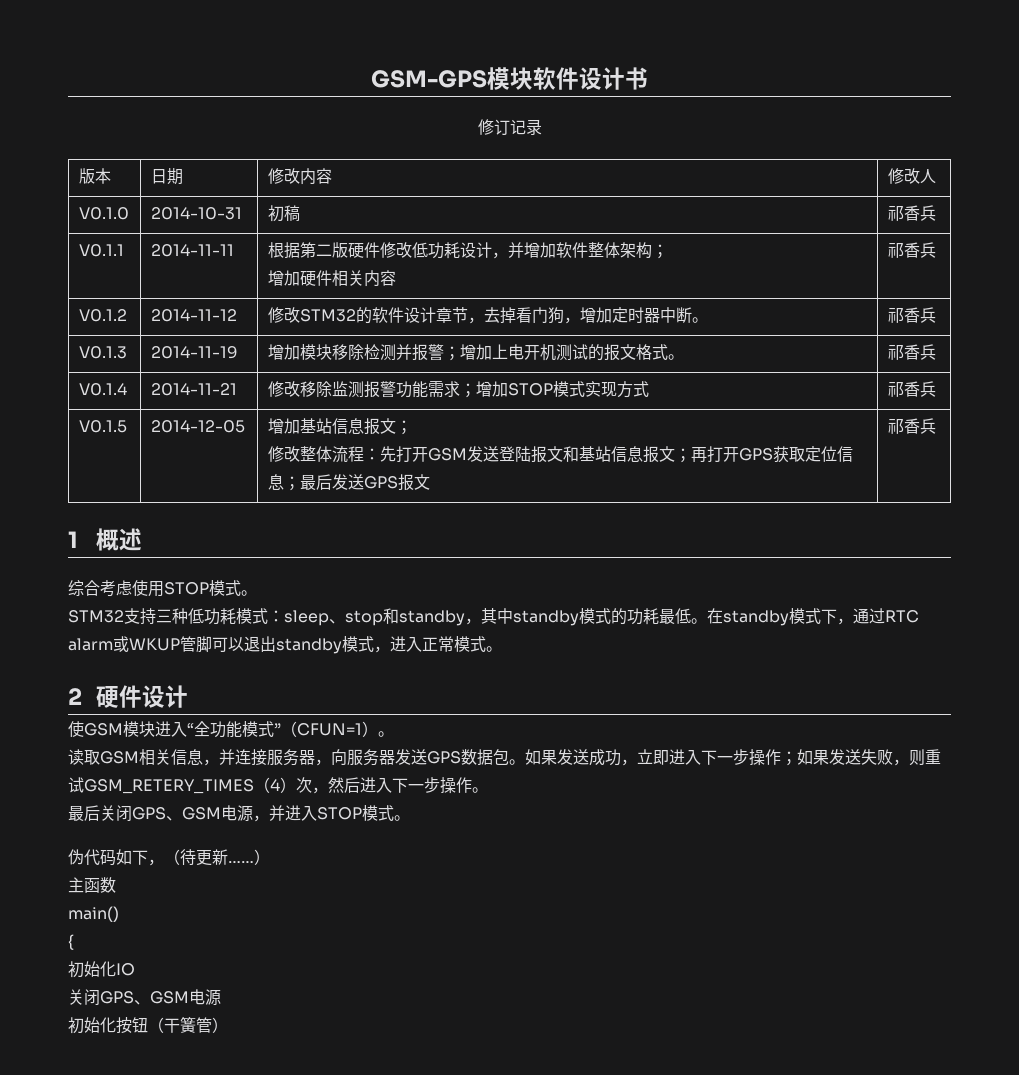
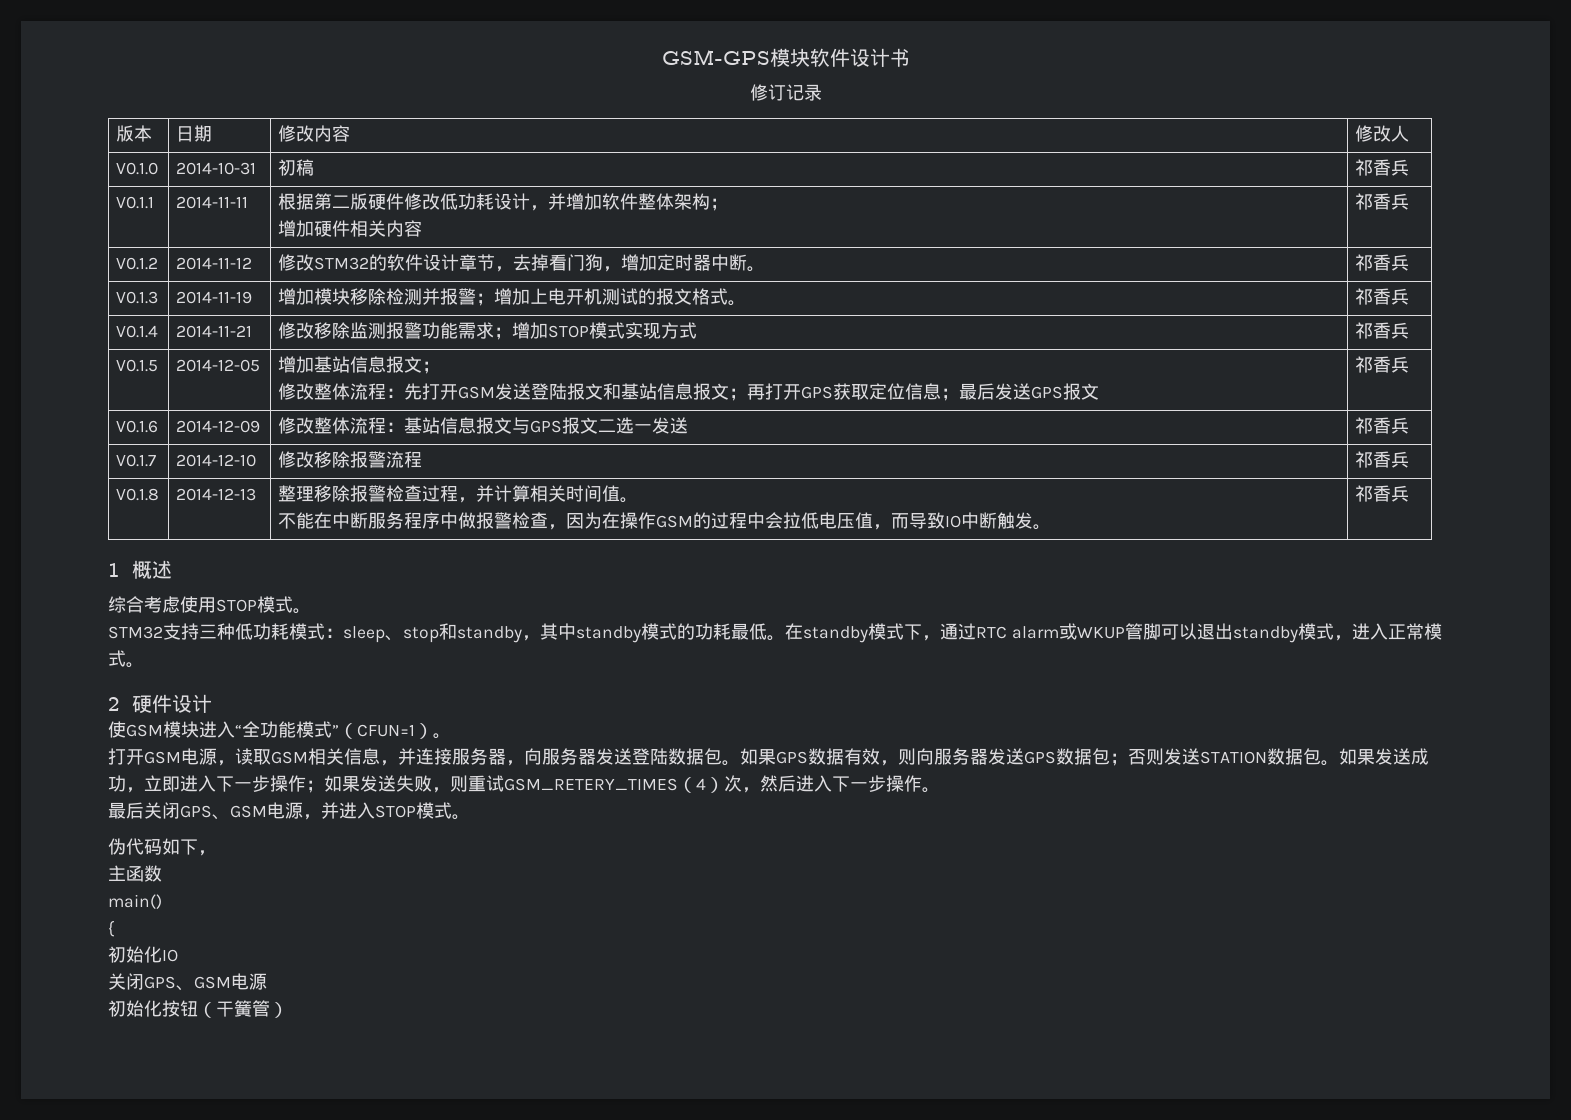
(936, 426) none -> [116,420,159,433] [176,420,261,433] [278,417,689,434] [1355,417,1410,434] [116,454,157,467] [176,454,257,467] [278,451,423,468] [1355,451,1410,468] [116,488,160,501] [176,488,257,501] [278,485,639,503] [278,512,1052,530] [1355,485,1410,502] // V0.1.6 | 2014-12-09 | 修改整体流程：基站信息报文与GPS报文二选一发送 | 祁香兵 // V0.1.7 | 2014-12-10 | 修改移除报警流程 | 祁香兵 // V0.1.8 | 2014-12-13 | 整理移除报警检查过程，并计算相关时间值。 // 不能在中断服务程序中做报警检查，因为在操作GSM的过程中会拉低电压值，而导致IO中断触发。 | 祁香兵
(394, 734) none -> [108,748,235,766] 打开GSM电源，
[427,751,461,764] GPS -> [632,748,1267,766] 登陆数据包。如果GPS数据有效，则向服务器发送GPS数据包；否则发送STATION
[164,849,270,866] （待更新……） -> (216, 853) none

